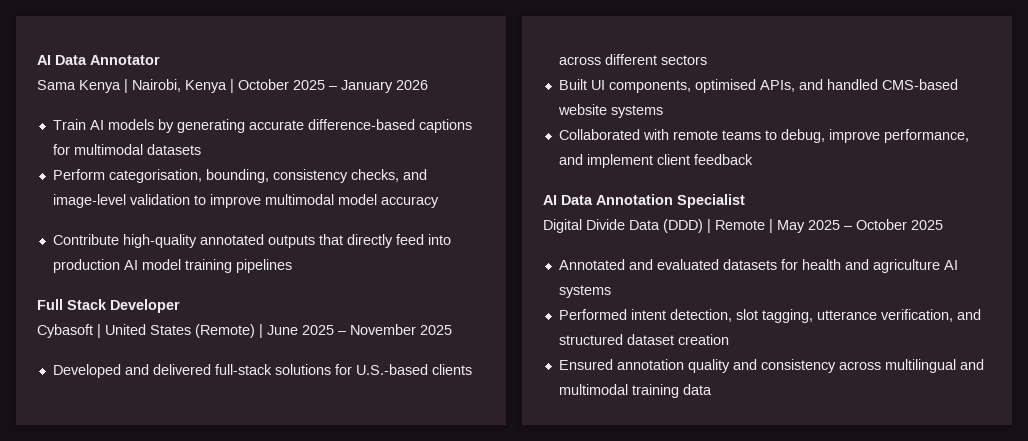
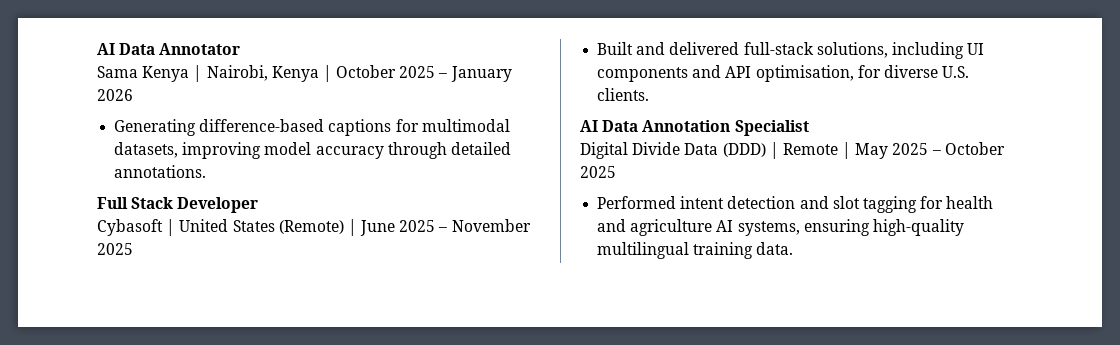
[52,119,472,133] [52,144,201,155] [52,169,427,183] [52,194,439,208] [52,234,451,248] [52,259,292,273] Train AI models by generating accurate difference-based captions for multimodal datasets // Perform categorisation, bounding, consistency checks, and image-level validation to improve multimodal model accuracy // Contribute high-quality annotated outputs that directly feed into production AI model training pipelines -> [114,119,510,136] [114,142,511,159] [114,165,207,178] Generating difference-based captions for multimodal datasets, improving model accuracy through detailed annotations.
[52,364,121,378] Developed -> [597,42,634,55] Built
[274,364,472,375] [558,54,707,65] [558,79,958,93] [557,104,663,118] [558,129,969,143] [558,154,753,168] solutions for U.S.-based clients across different sectors // Built UI components, optimised APIs, and handled CMS-based website systems // Collaborated with remote teams to debug, improve performance, and implement client feedback -> [816,42,985,59] [597,65,970,82] [597,88,650,101] solutions, including UI components and API optimisation, for diverse U.S. clients.
[558,259,777,270] Annotated and evaluated datasets -> [597,196,917,213] Performed intent detection and slot tagging
[558,285,611,298] [558,309,981,323] [558,334,729,345] [558,359,984,373] [558,384,712,398] systems // Performed intent detection, slot tagging, utterance verification, and structured dataset creation // Ensured annotation quality and consistency across multilingual and multimodal training data -> [737,219,964,236] [597,242,794,259] systems, ensuring high-quality multilingual training data.

